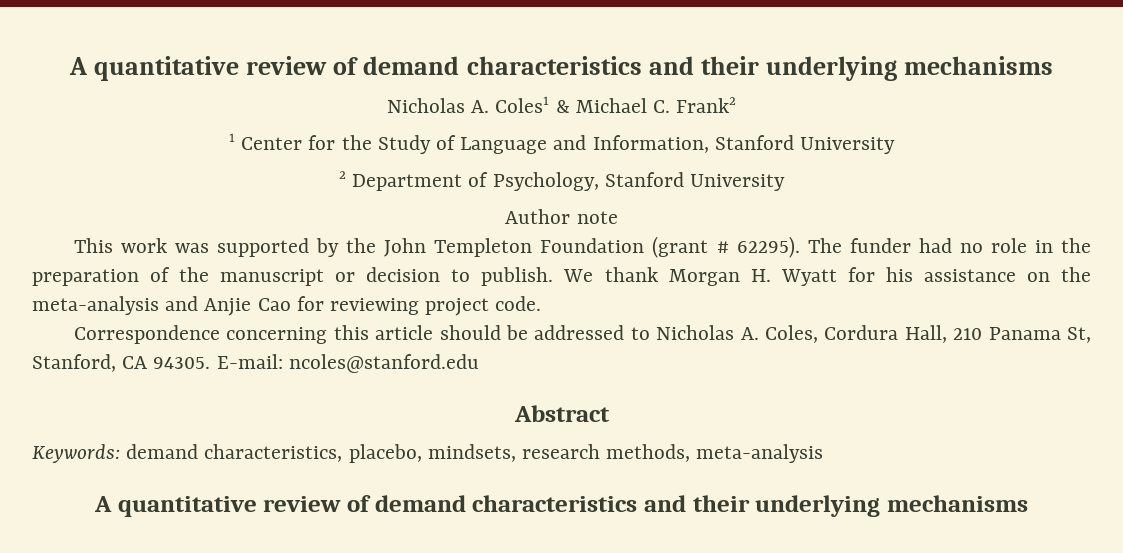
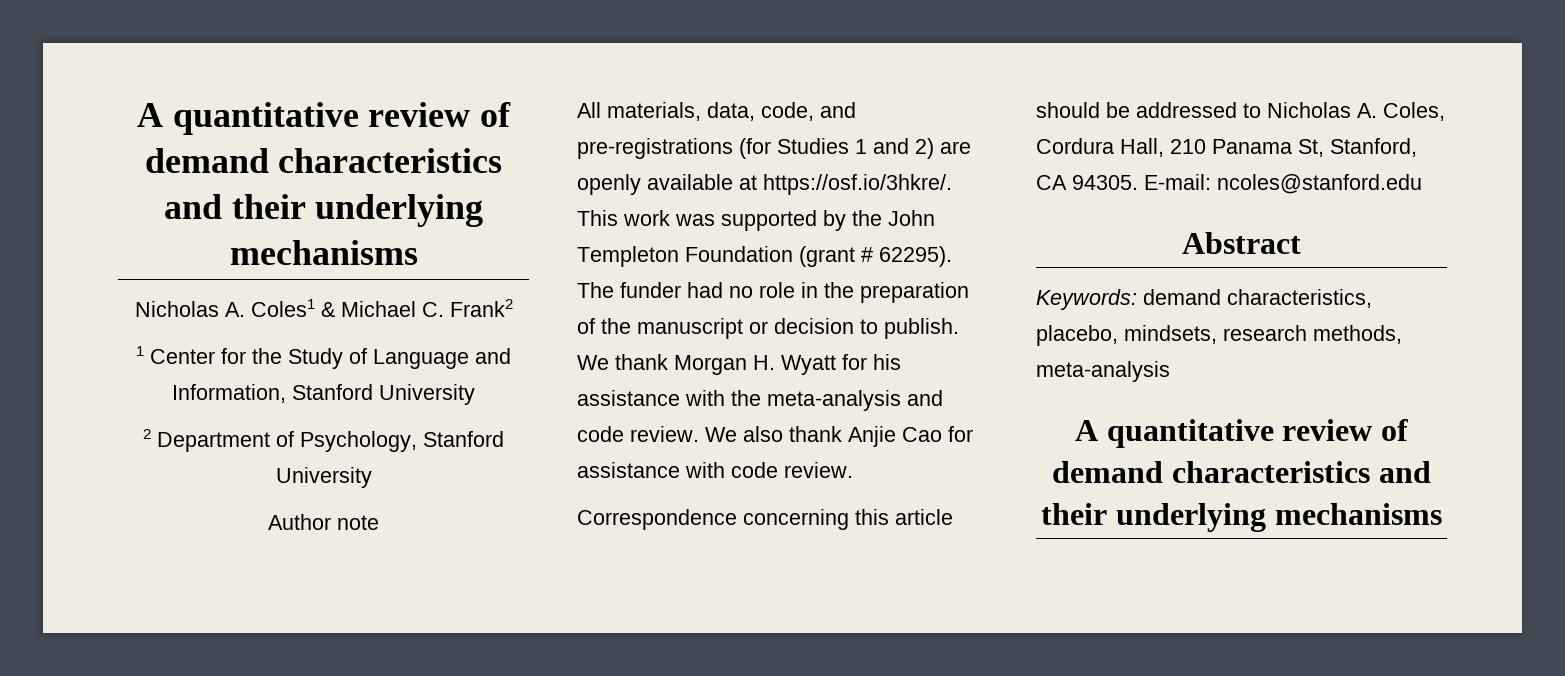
(618, 217) none -> [577,102,856,121] [577,138,971,159] [577,174,952,195] All materials, data, code, and pre-registrations (for Studies 1 and 2) are openly available at https://osf.io/3hkre/.
[1026,272,1050,282] on -> [685,390,725,406] with
[204,296,542,316] Anjie Cao for reviewing project code. -> [577,426,973,447] [577,462,853,478] code review. We also thank Anjie Cao for assistance with code review.

